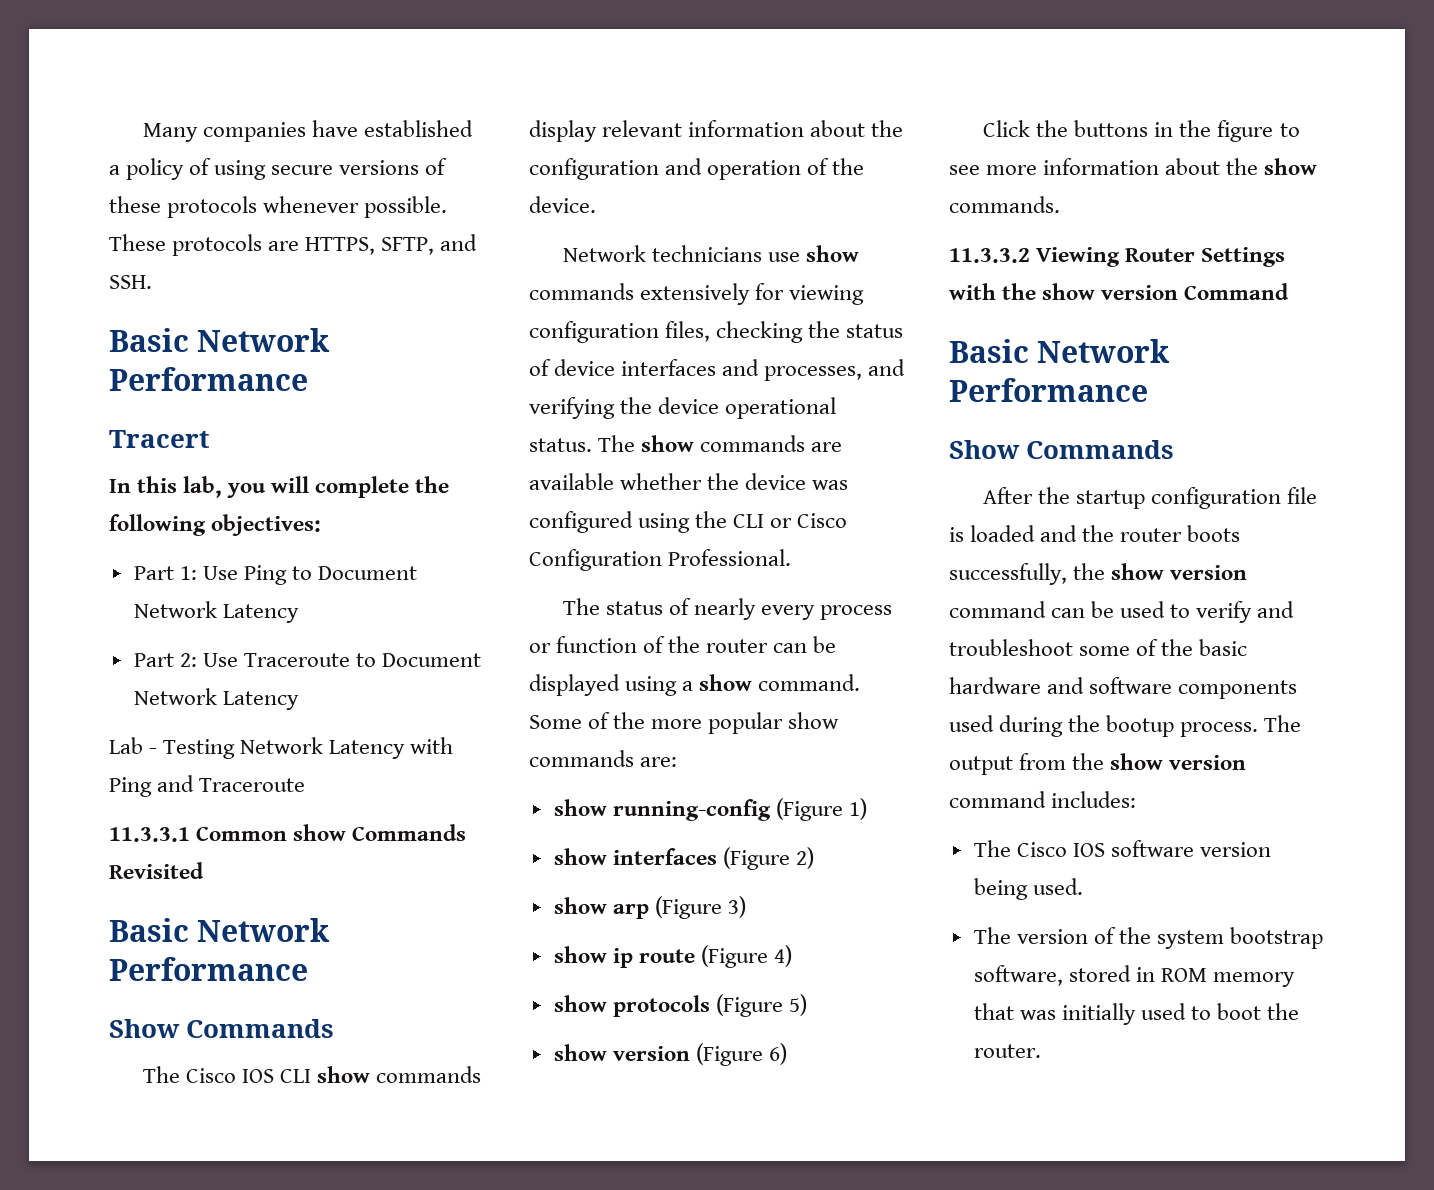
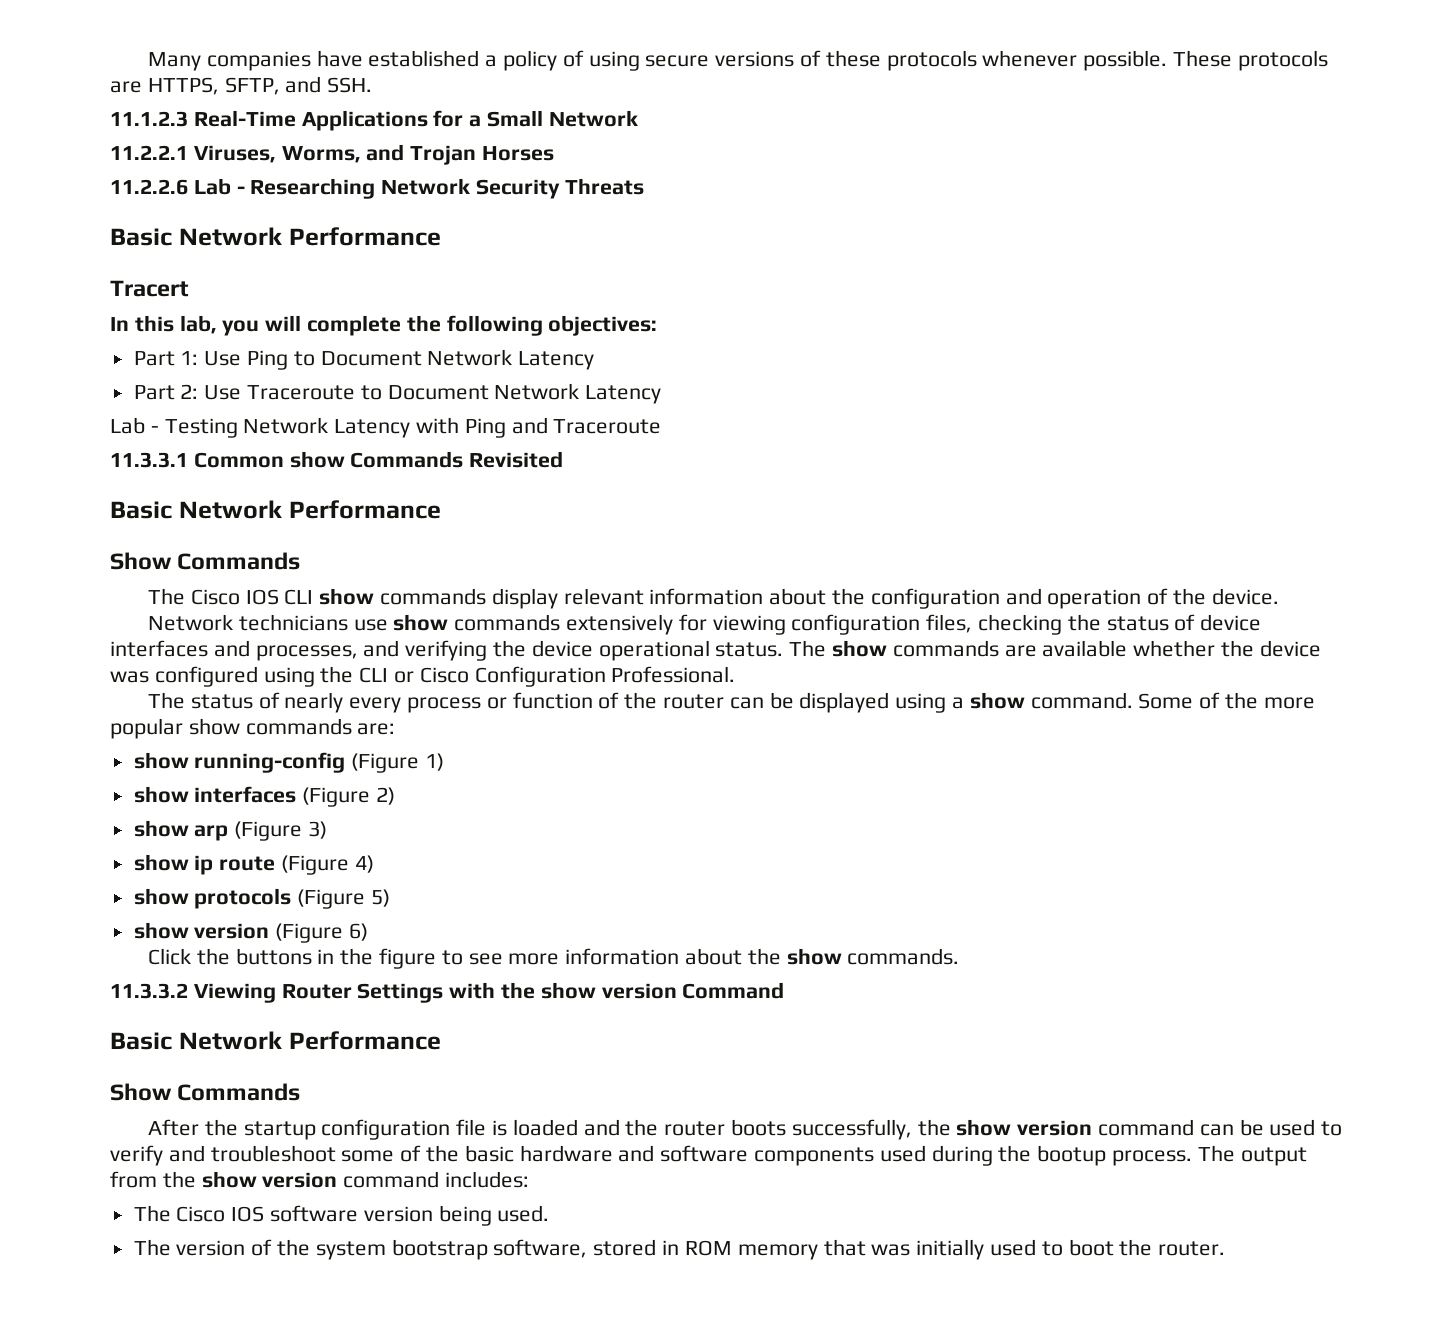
(152, 282) none -> [110,110,638,131] [110,144,555,165] [110,178,644,199] // 11.1.2.3 Real-Time Applications for a Small Network // 11.2.2.1 Viruses, Worms, and Trojan Horses // 11.2.2.6 Lab - Researching Network Security Threats

